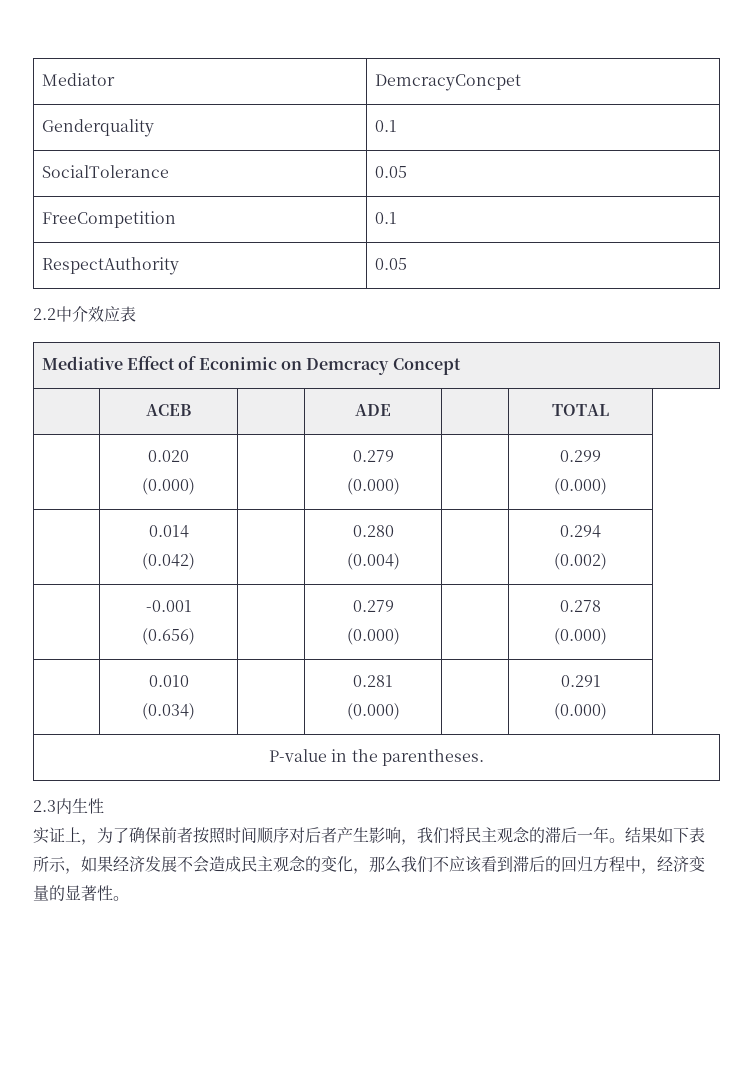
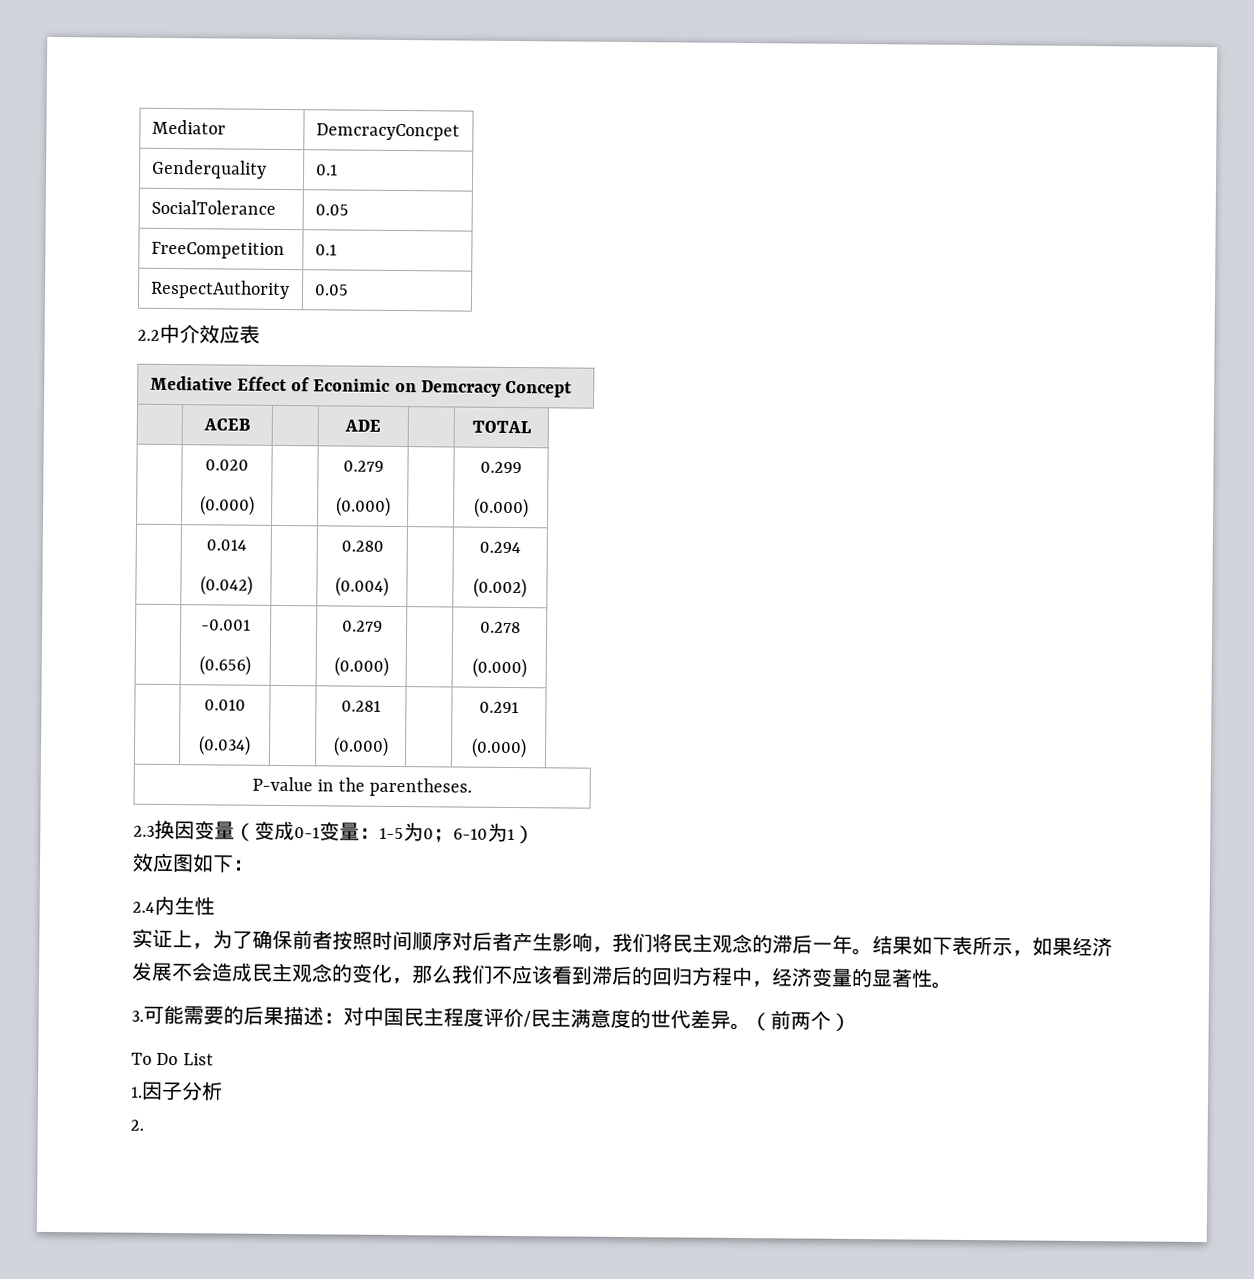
(56, 806) none -> [154,819,535,845] [132,852,254,873] [132,901,155,913] 换因变量（变成0-1变量：1-5为0；6-10为1） // 效应图如下： // 2.4
(129, 898) none -> [131,1004,851,1032] [131,1052,214,1066] [130,1081,223,1101] [130,1119,144,1131] // 3.可能需要的后果描述：对中国民主程度评价/民主满意度的世代差异。（前两个） // To Do List // 1.因子分析 // 2.

